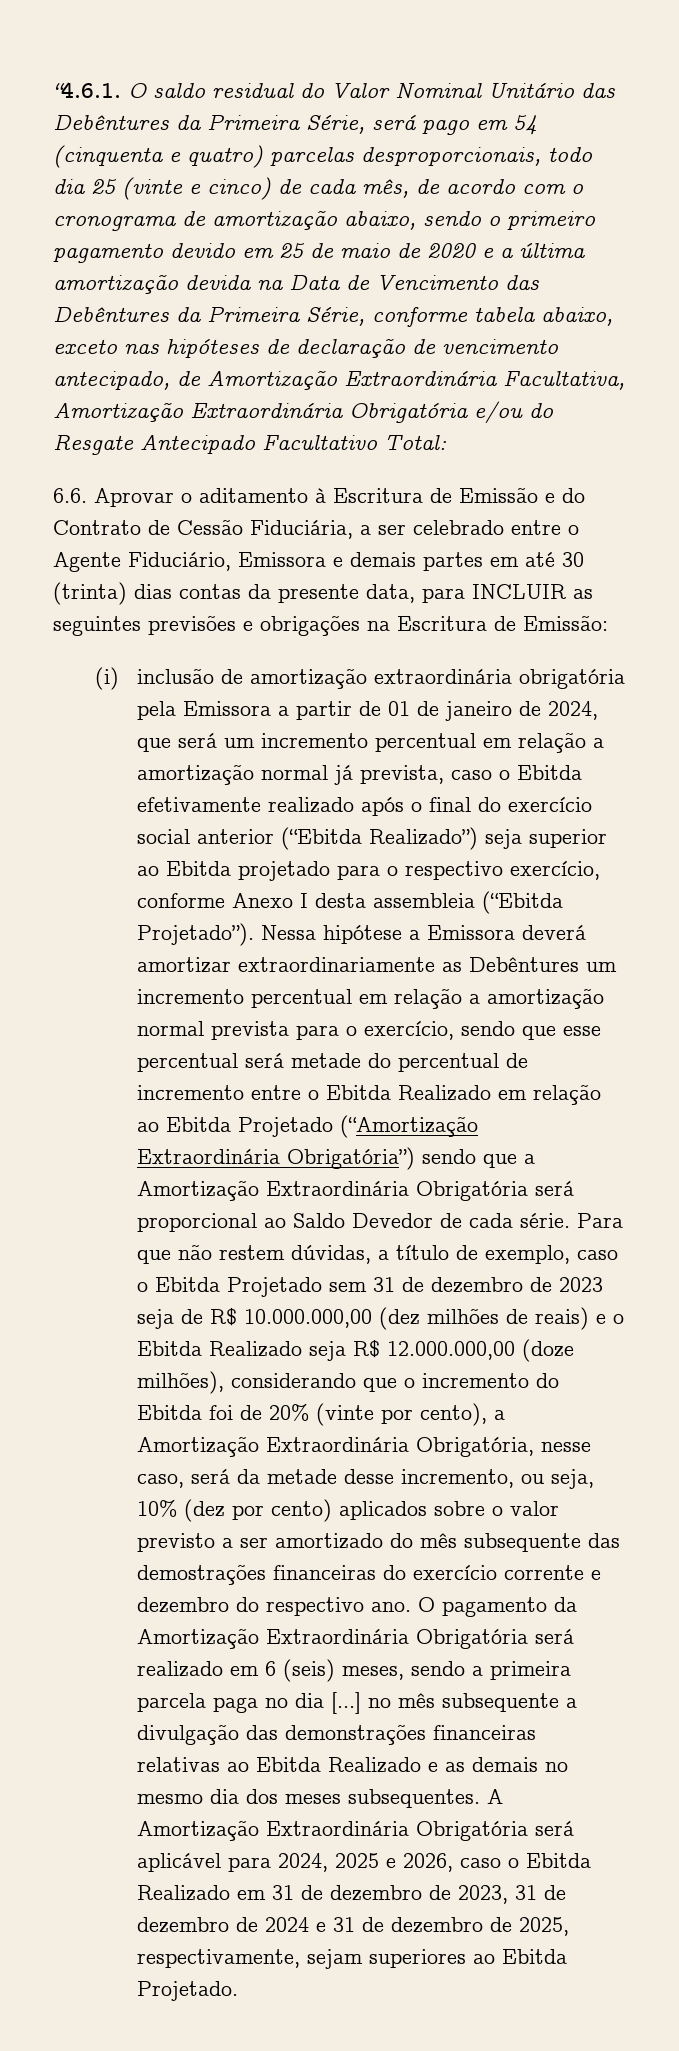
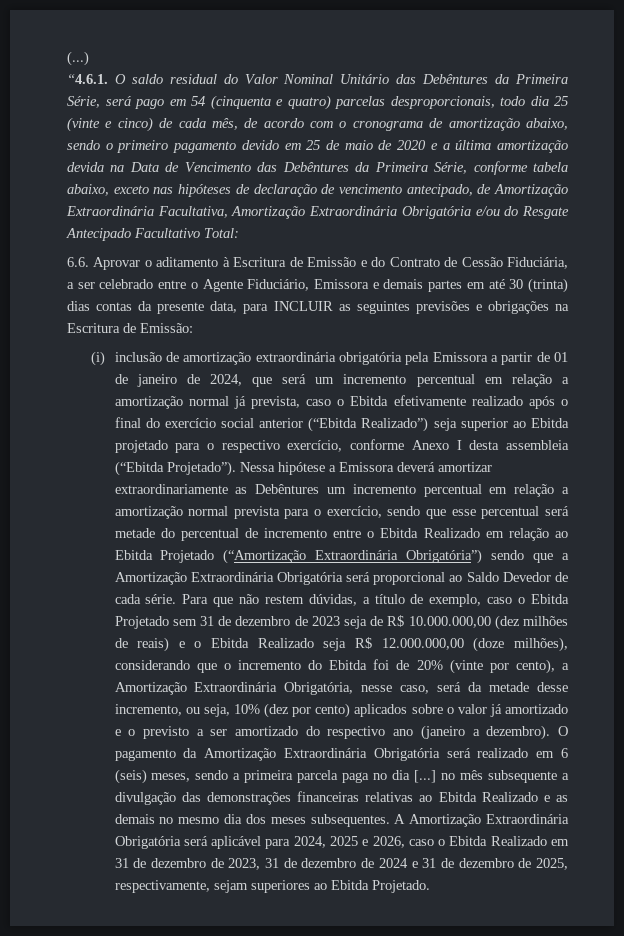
(53, 90) none -> [67,51,89,66] (...) //
(560, 1508) none -> [489,704,569,717] [114,729,136,736] já amortizado e o
[420,1533,621,1552] [137,1564,602,1585] [137,1597,412,1616] mês subsequente das demostrações financeiras do exercício corrente e dezembro do respectivo ano. -> [327,725,551,740] respectivo ano (janeiro a dezembro).

